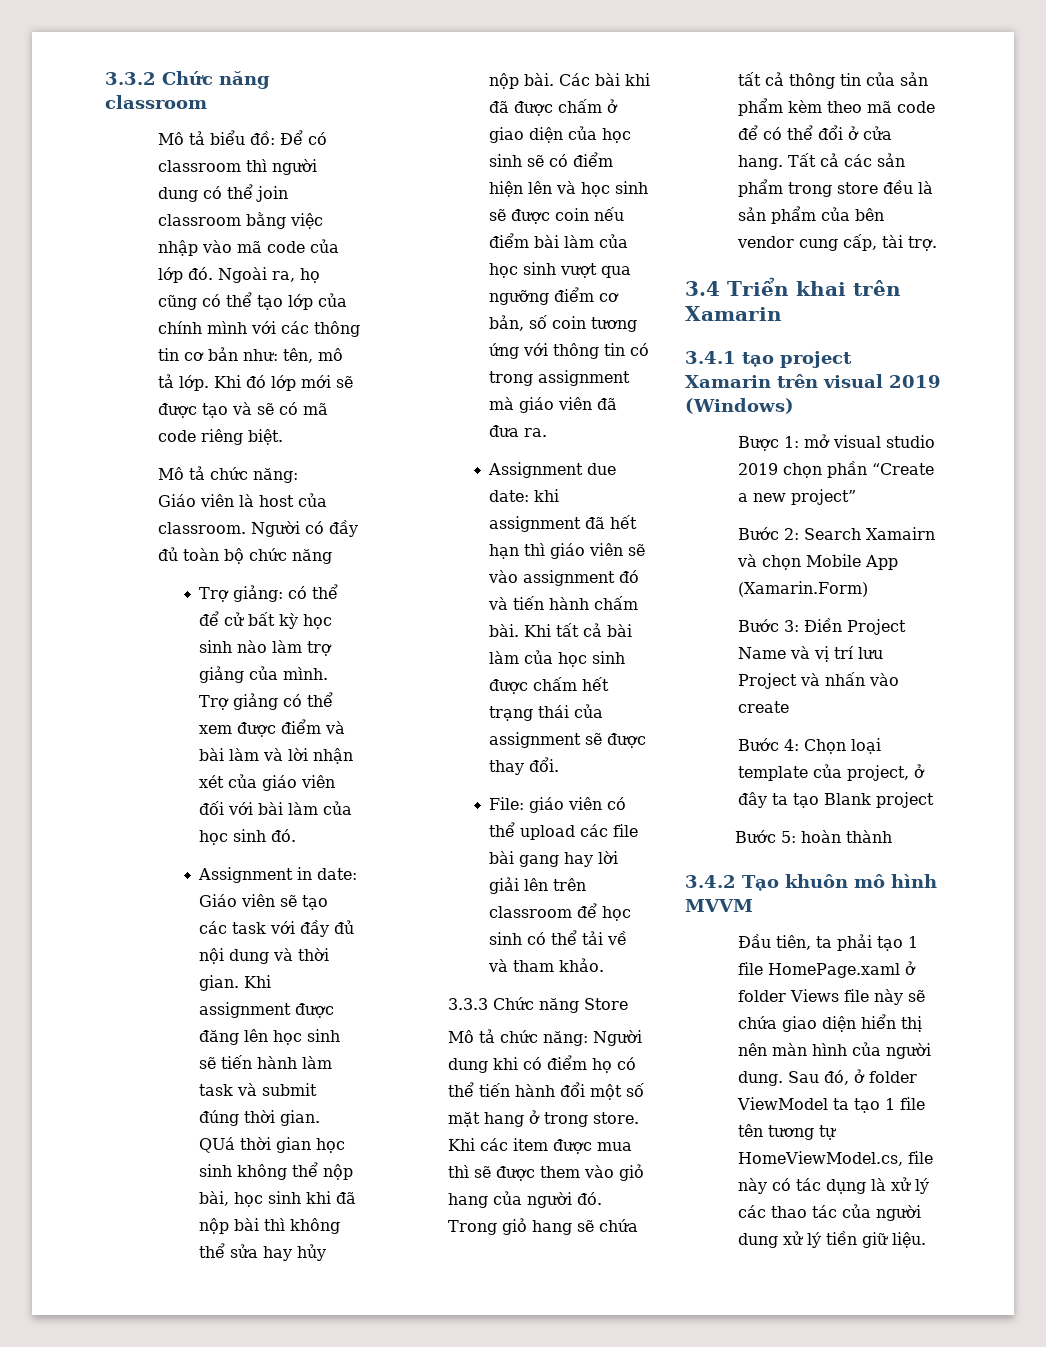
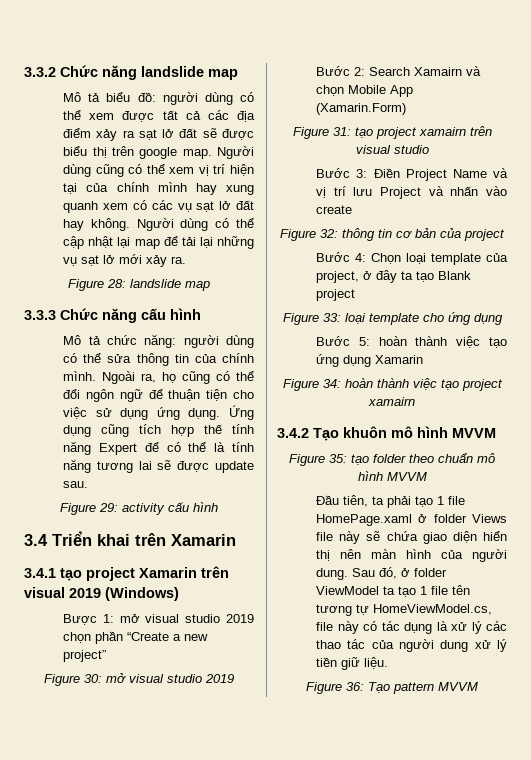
[105,95,207,109] classroom -> [141,66,238,80] landslide map
[280,130,328,145] [158,159,318,175] [158,184,289,202] [158,212,324,229] [158,239,340,256] [158,267,214,283] Để có classroom thì người dung có thể join classroom bằng việc nhập vào mã code của lớp đó. -> [162,92,254,105] [63,110,255,122] [63,128,254,141] [63,146,255,159] [63,164,254,177] [63,182,254,195] [63,200,254,213] [63,218,255,231] [63,236,254,249] [63,254,187,267] [68,279,210,291] [24,308,201,323] [63,334,255,348] [63,353,254,366] [63,371,97,381] người dùng có thể xem được tất cả các địa điểm xảy ra sạt lở đất sẽ được biểu thị trên google map. Người dùng cũng có thể xem vị trí hiện tại của chính mình hay xung quanh xem có các vụ sạt lở đất hay không. Người dùng có thể cập nhật lại map để tải lại những vụ sạt lở mới xảy ra. // Figure 28: landslide map // 3.3.3 Chức năng cấu hình // Mô tả chức năng: người dùng có thể sửa thông tin của chính mình.
[257,293,348,310] [158,321,361,337] [158,347,344,363] [158,374,354,391] [158,402,329,418] [158,429,284,445] [158,466,299,483] [158,493,328,507] [158,520,359,537] [158,547,333,564] [199,584,339,602] [199,611,333,629] [199,640,333,656] [199,666,329,683] [199,692,334,710] [199,719,346,737] [199,748,354,764] [199,774,336,791] [199,801,353,815] [199,829,297,845] [198,867,358,883] [199,894,329,910] [199,920,355,937] [199,948,330,964] [199,975,272,991] [199,1002,335,1018] [199,1029,341,1045] [199,1055,333,1069] [199,1083,318,1096] [199,1110,321,1126] [199,1137,346,1153] [199,1162,354,1180] [199,1191,357,1207] [199,1218,341,1234] [199,1243,327,1261] [489,73,651,89] [489,99,619,116] [489,126,632,143] [489,152,614,167] [489,181,649,197] [489,207,625,224] [489,233,629,248] [489,262,632,278] [489,287,620,305] [489,315,638,332] [489,343,650,359] [489,370,631,386] [489,397,618,413] [489,425,548,437] [488,462,617,478] [489,489,560,502] [489,515,638,532] [489,543,646,559] [488,570,640,586] [488,596,639,610] [489,623,633,637] [489,650,626,667] [489,677,610,694] [489,704,604,721] [489,732,647,748] [489,757,560,775] [489,797,627,813] [489,822,639,840] [489,851,619,867] [489,877,587,894] [489,903,632,921] [489,930,628,945] [488,958,605,972] [448,997,629,1013] [448,1029,643,1046] [448,1055,637,1073] [448,1082,645,1100] [448,1110,640,1127] [448,1138,633,1154] [448,1164,645,1181] [448,1191,603,1208] [448,1218,639,1235] [738,72,929,89] [738,98,936,116] [738,125,893,140] [738,153,906,170] [738,179,934,197] [738,206,885,224] [737,234,938,251] tạo lớp của chính mình với các thông tin cơ bản như: tên, mô tả lớp. Khi đó lớp mới sẽ được tạo và sẽ có mã code riêng biệt. // Mô tả chức năng: // Giáo viên là host của classroom. Người có đầy đủ toàn bộ chức năng // Trợ giảng: có thể để cử bất kỳ học sinh nào làm trợ giảng của mình. Trợ giảng có thể xem được điểm và bài làm và lời nhận xét của giáo viên đối với bài làm của học sinh đó. // Assignment in date: Giáo viên sẽ tạo các task với đầy đủ nội dung và thời gian. Khi assignment được đăng lên học sinh sẽ tiến hành làm task và submit đúng thời gian. QUá thời gian học sinh không thể nộp bài, học sinh khi đã nộp bài thì không thể sửa hay hủy nộp bài. Các bài khi đã được chấm ở giao diện của học sinh sẽ có điểm hiện lên và học sinh sẽ được coin nếu điểm bài làm của học sinh vượt qua ngưỡng điểm cơ bản, số coin tương ứng với thông tin có trong assignment mà giáo viên đã đưa ra. // Assignment due date: khi assignment đã hết hạn thì giáo viên sẽ vào assignment đó và tiến hành chấm bài. Khi tất cả bài làm của học sinh được chấm hết trạng thái của assignment sẽ được thay đổi. // File: giáo viên có thể upload các file bài gang hay lời giải lên trên classroom để học sinh có thể tải về và tham khảo. // 3.3.3 Chức năng Store // Mô tả chức năng: Người dung khi có điểm họ có thể tiến hành đổi một số mặt hang ở trong store. Khi các item được mua thì sẽ được them vào giỏ hang của người đó. Trong giỏ hang sẽ chứa tất cả thông tin của sản phẩm kèm theo mã code để có thể đổi ở cửa hang. Tất cả các sản phẩm trong store đều là sản phẩm của bên vendor cung cấp, tài trợ. -> [63,389,255,402] [63,405,254,420] [63,424,254,437] [63,441,255,455] [63,459,255,473] [63,481,89,488] [60,502,218,515] đổi ngôn ngữ để thuận tiện cho việc sử dụng ứng dụng. Ứng dụng cũng tích hợp thế tính năng Expert để có thể là tính năng tương lai sẽ được update sau. // Figure 29: activity cấu hình
(857, 497) none -> [44,673,234,686] // Figure 30: mở visual studio 2019
(869, 589) none -> [292,126,492,139] [355,145,429,154] // Figure 31: tạo project xamairn trên visual studio
(790, 707) none -> [280,228,505,241] // Figure 32: thông tin cơ bản của project
[734,830,892,843] Bước 5: hoàn thành -> [282,312,503,325] [316,336,507,348] [316,354,424,367] [282,378,503,391] [368,397,415,406] Figure 33: loại template cho ứng dụng // Bước 5: hoàn thành việc tạo ứng dụng Xamarin // Figure 34: hoàn thành việc tạo project xamairn
(753, 905) none -> [289,453,495,466] [357,471,427,481] // Figure 35: tạo folder theo chuẩn mô hình MVVM
(927, 1240) none -> [306,682,478,694] // Figure 36: Tạo pattern MVVM

